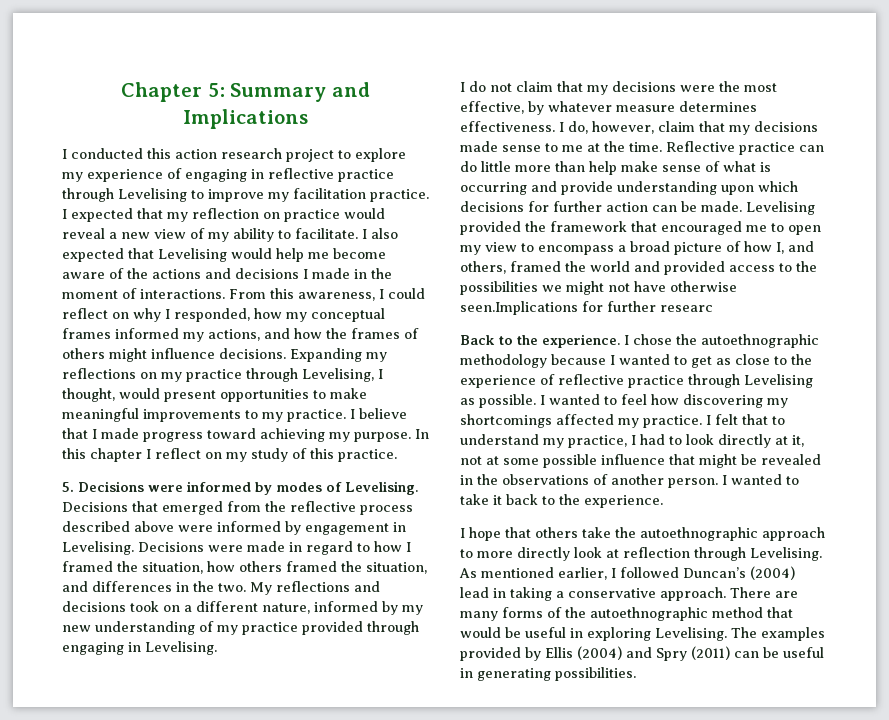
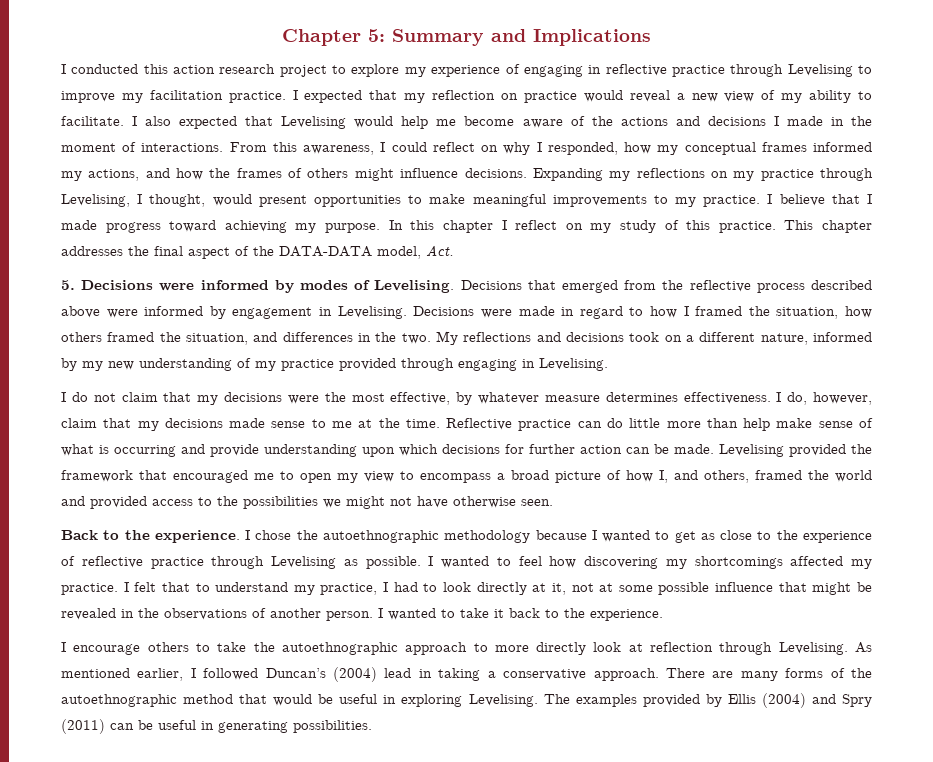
(397, 455) none -> [784,220,872,233] [61,245,454,259] This chapter addresses the final aspect of the DATA-DATA model, Act.
[460,301,713,315] seen.Implications for further researc -> [521,499,553,506] seen.
[469,527,578,541] hope that others -> [73,642,210,655] encourage others to

